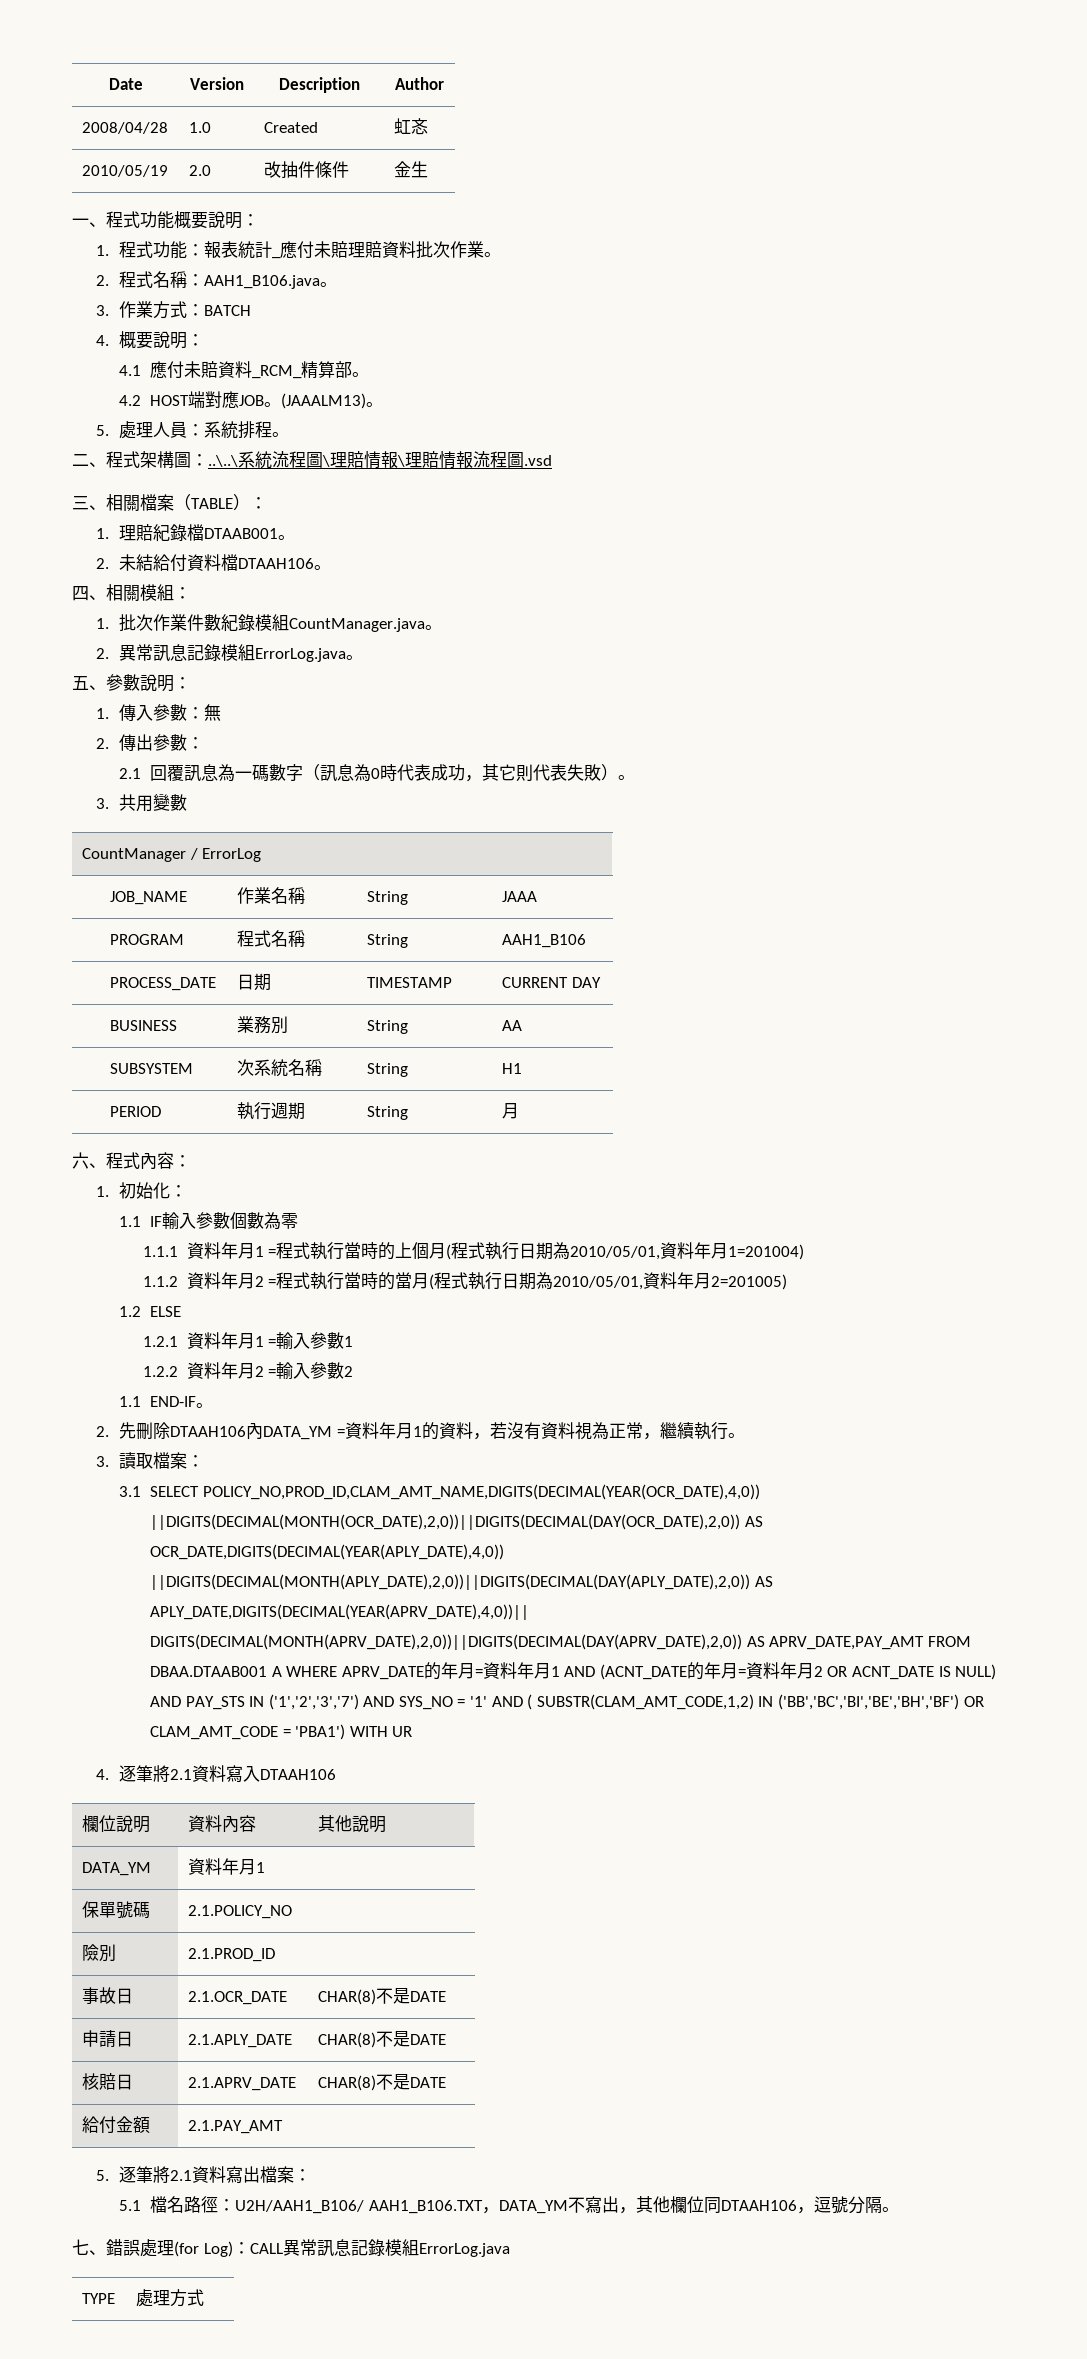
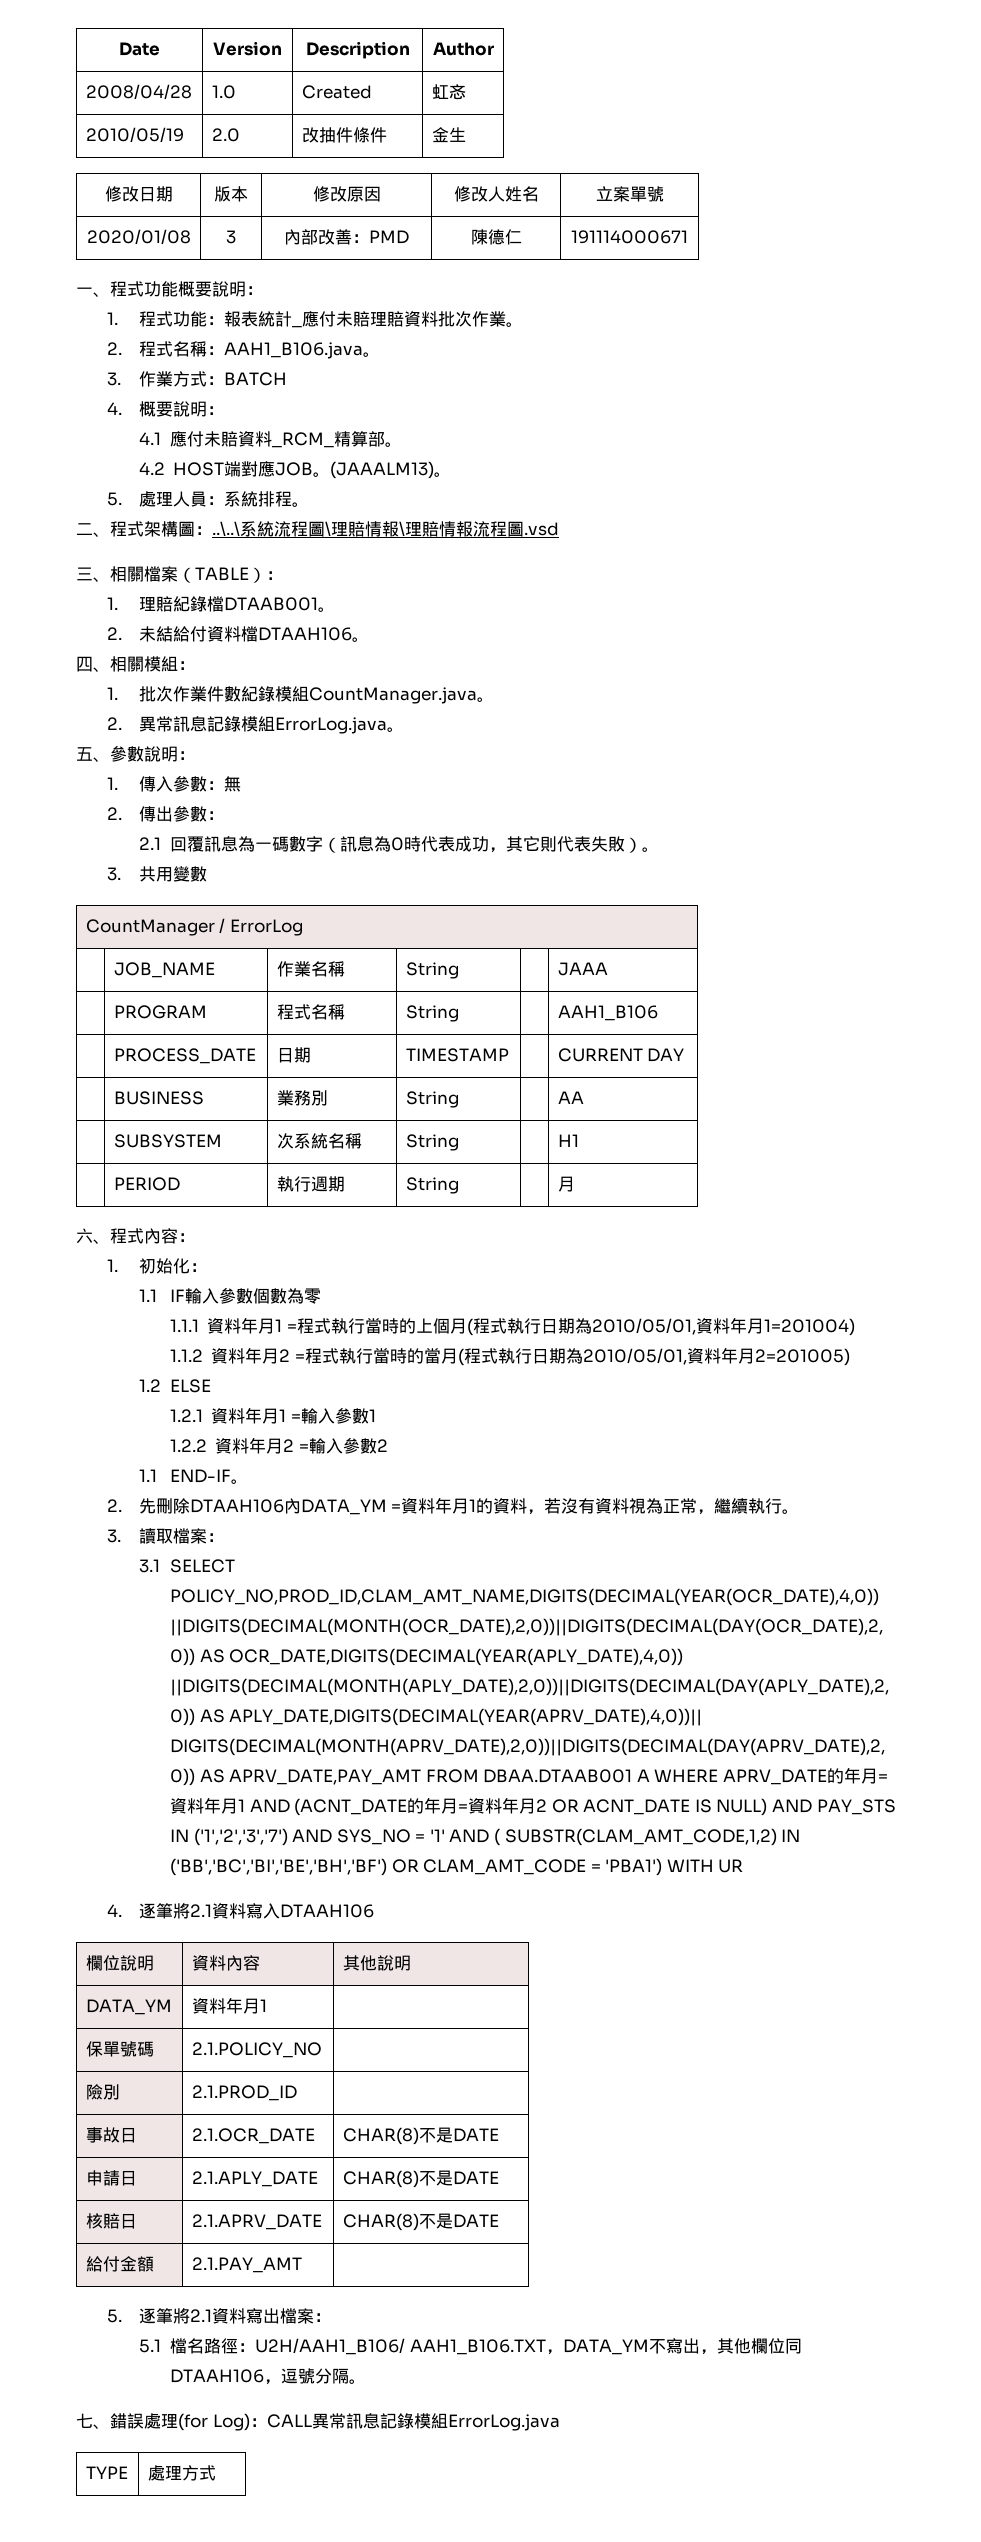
(429, 169) none -> [104,186,173,202] [214,186,248,202] [312,186,381,202] [453,186,539,202] [595,186,664,202] [86,229,191,245] [226,230,236,244] [284,229,409,245] [470,229,522,245] [571,230,688,244] // 修改日期 | 版本 | 修改原因 | 修改人姓名 | 立案單號 // 2020/01/08 | 3 | 內部改善：PMD | 陳德仁 | 191114000671

